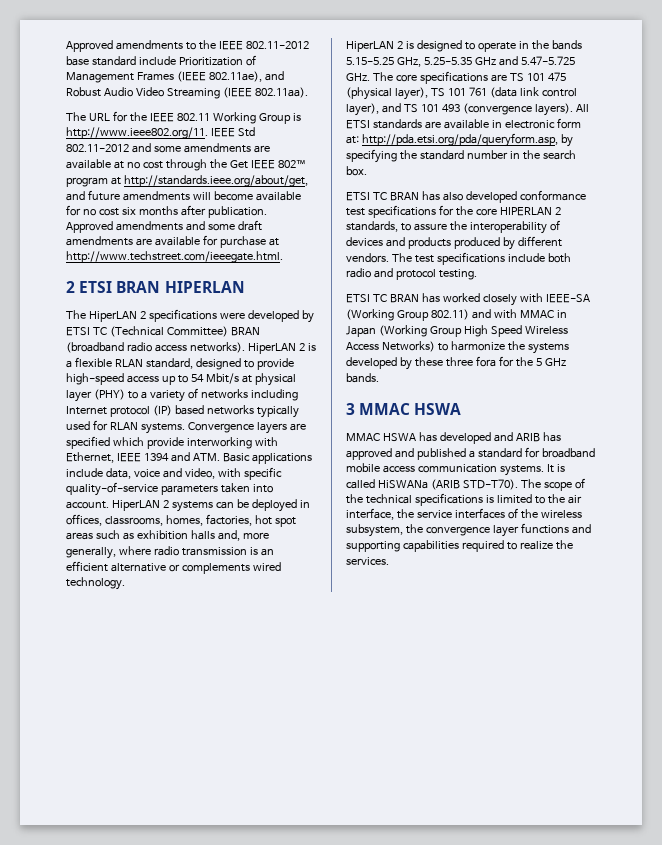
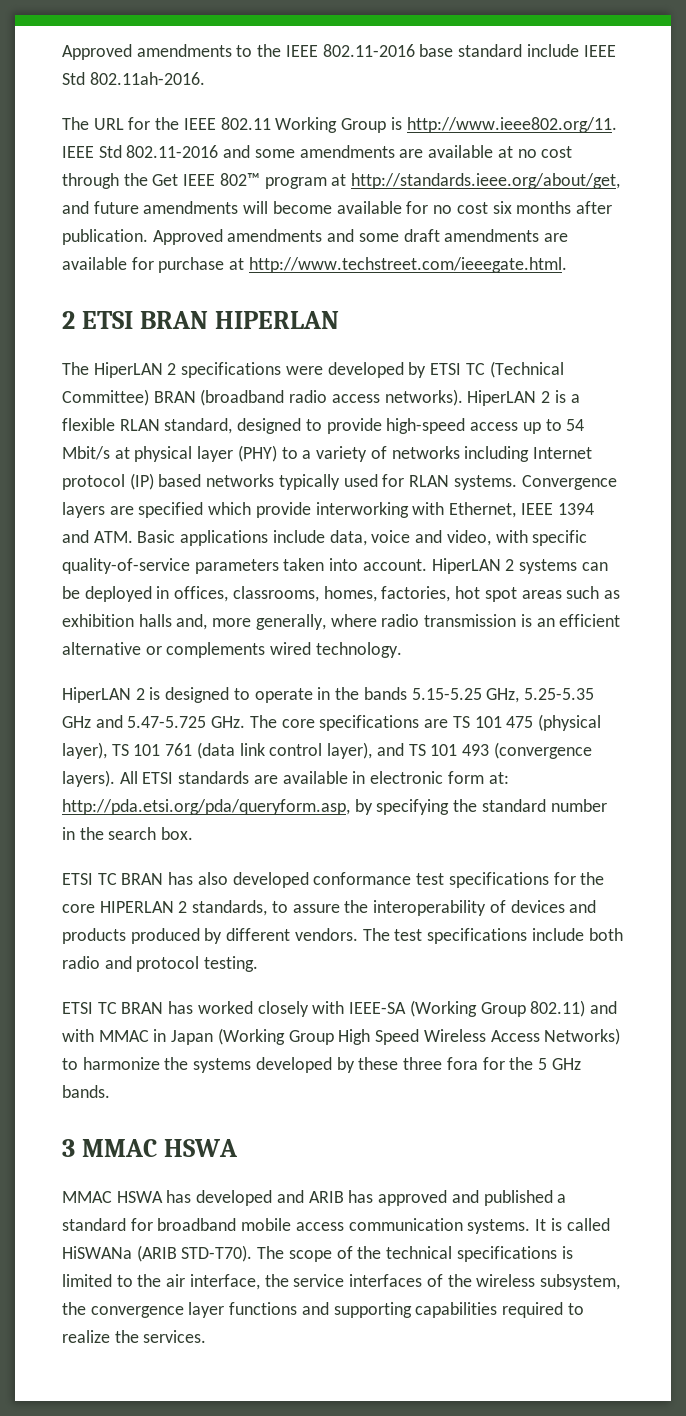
[245,41,309,49] 802.11-2012 -> [322,44,415,57] 802.11-2016
[178,55,256,66] [66,71,284,83] [66,87,308,99] Prioritization of Management Frames (IEEE 802.11ae), and Robust Audio Video Streaming (IEEE 802.11aa). -> [583,45,616,57] [62,72,205,85] IEEE Std 802.11ah-2016.
[66,144,129,152] 802.11-2012 -> [126,145,219,158] 802.11-2016

